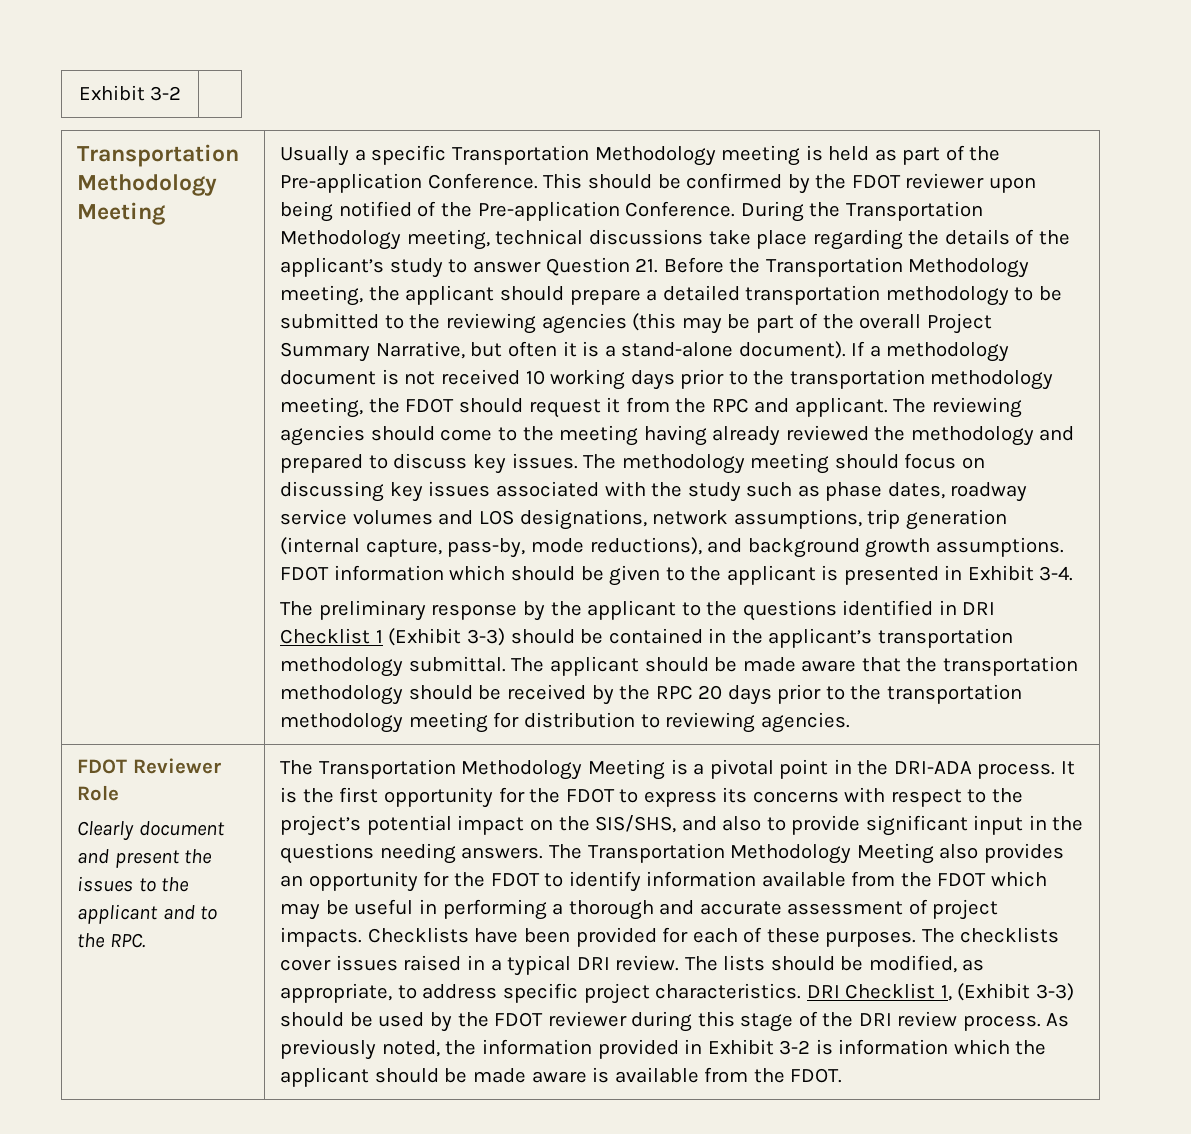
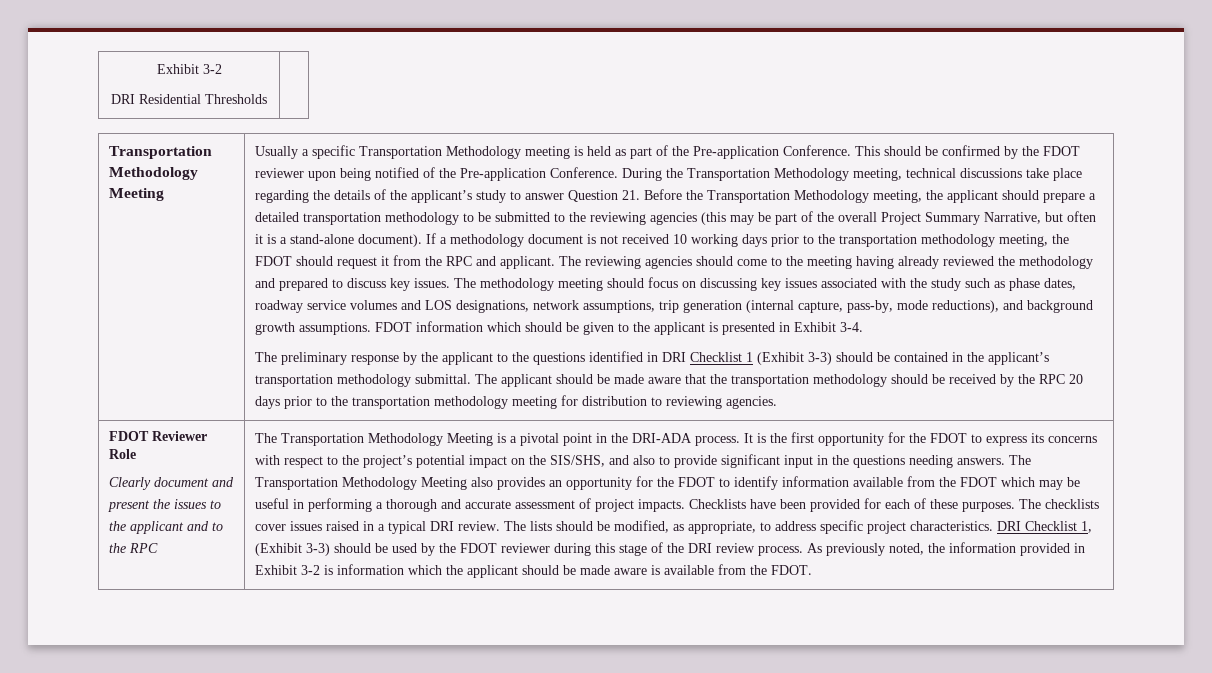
[78,85,182,101] Exhibit 3-2 -> [156,64,222,74] [111,94,267,104] Exhibit 3-2 // DRI Residential Thresholds
[109,933,145,948] RPC. -> [129,543,159,553] RPC

